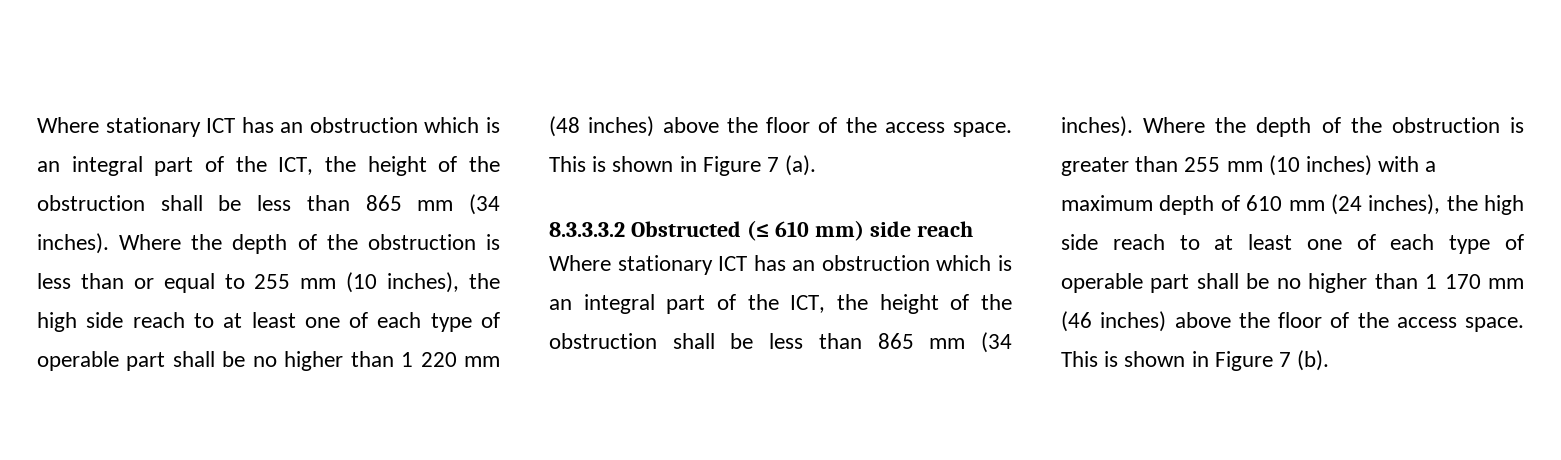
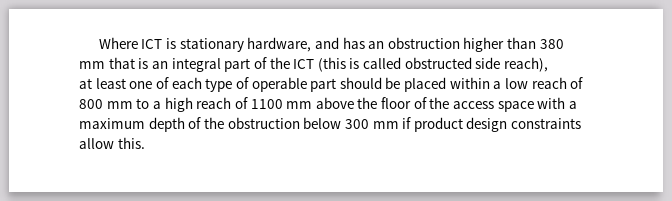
[37,117,500,137] [37,156,500,176] [37,194,501,215] [37,233,500,254] [37,272,501,293] [37,312,501,332] [37,351,501,371] [549,116,1012,137] [549,155,817,176] [549,220,973,241] [549,255,1012,275] [549,294,1012,314] [549,332,1012,353] [1061,116,1524,137] [1061,155,1373,176] Where stationary ICT has an obstruction which is an integral part of the ICT, the height of the obstruction shall be less than 865 mm (34 inches). Where the depth of the obstruction is less than or equal to 255 mm (10 inches), the high side reach to at least one of each type of operable part shall be no higher than 1 220 mm (48 inches) above the floor of the access space. This is shown in Figure 7 (a). // 8.3.3.3.2 Obstructed (≤ 610 mm) side reach // Where stationary ICT has an obstruction which is an integral part of the ICT, the height of the obstruction shall be less than 865 mm (34 inches). Where the depth of the obstruction is greater than 255 mm (10 inches) -> [98,37,564,52] [79,57,549,72] [79,77,584,92] [79,97,534,112] Where ICT is stationary hardware, and has an obstruction higher than 380 mm that is an integral part of the ICT (this is called obstructed side reach), // at least one of each type of operable part should be placed within a low reach of 800 mm to a high reach of 1100 mm above the floor of the access space
[1246,194,1524,215] [1061,234,1524,254] [1061,273,1524,293] [1061,311,1524,332] [1061,350,1330,371] 610 mm (24 inches), the high side reach to at least one of each type of operable part shall be no higher than 1 170 mm (46 inches) above the floor of the access space. This is shown in Figure 7 (b). -> [203,117,582,132] [79,137,145,149] the obstruction below 300 mm if product design constraints allow this.

